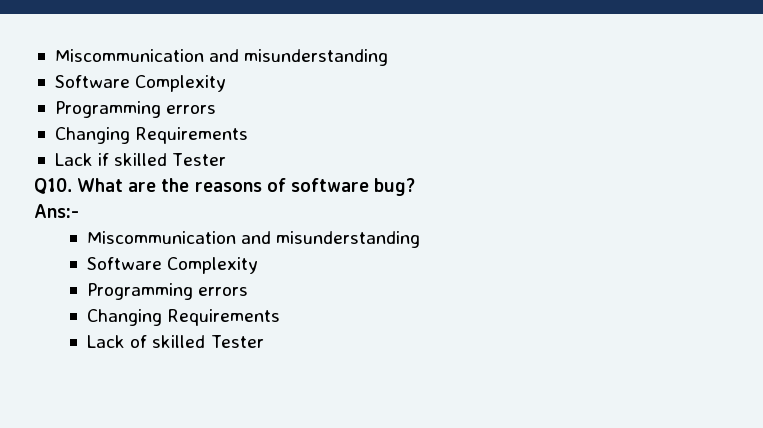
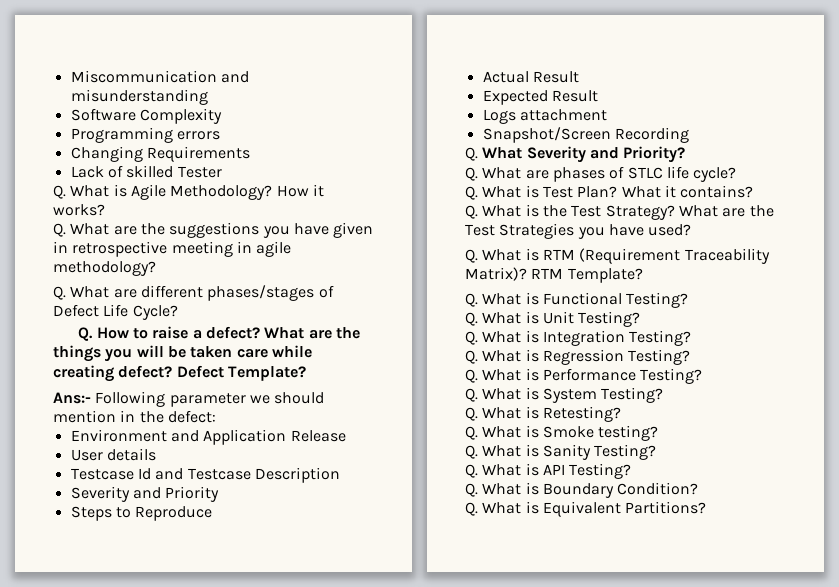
[98,153,227,166] [34,178,415,196] [34,204,79,218] [87,231,421,248] [87,257,259,274] [87,283,249,300] [87,309,281,326] [87,335,265,348] if skilled Tester // Q10. What are the reasons of software bug? // Ans:- // Miscommunication and misunderstanding // Software Complexity // Programming errors // Changing Requirements // Lack of skilled Tester -> [107,165,222,178] [53,184,324,200] [53,204,105,216] [53,222,374,238] [53,241,292,257] [53,261,156,276] [53,285,334,301] [53,304,178,320] [78,326,360,341] [53,345,312,362] [53,365,306,382] [53,391,325,407] [53,410,216,423] [70,429,346,445] [70,448,156,461] [70,467,340,483] [70,486,220,502] [70,506,213,521] [482,71,579,83] [482,90,598,105] [482,109,607,124] [482,127,689,143] [465,146,686,163] [465,166,737,182] [465,185,754,200] [465,204,774,220] [465,223,692,239] [465,248,770,264] [465,267,643,283] [465,292,689,308] [465,311,641,327] [465,330,692,346] [465,349,691,365] [465,368,703,384] [465,387,664,403] [465,406,621,422] [465,425,659,441] [465,444,657,460] [465,463,632,479] [465,482,699,498] [465,501,707,517] of skilled Tester // Q. What is Agile Methodology? How it works? // Q. What are the suggestions you have given in retrospective meeting in agile methodology? // Q. What are different phases/stages of Defect Life Cycle? // Q. How to raise a defect? What are the things you will be taken care while creating defect? Defect Template? // Ans:- Following parameter we should mention in the defect: // Environment and Application Release // User details // Testcase Id and Testcase Description // Severity and Priority // Steps to Reproduce // Actual Result // Expected Result // Logs attachment // Snapshot/Screen Recording // Q. What Severity and Priority? // Q. What are phases of STLC life cycle? // Q. What is Test Plan? What it contains? // Q. What is the Test Strategy? What are the Test Strategies you have used? // Q. What is RTM (Requirement Traceability Matrix)? RTM Template? // Q. What is Functional Testing? // Q. What is Unit Testing? // Q. What is Integration Testing? // Q. What is Regression Testing? // Q. What is Performance Testing? // Q. What is System Testing? // Q. What is Retesting? // Q. What is Smoke testing? // Q. What is Sanity Testing? // Q. What is API Testing? // Q. What is Boundary Condition? // Q. What is Equivalent Partitions?

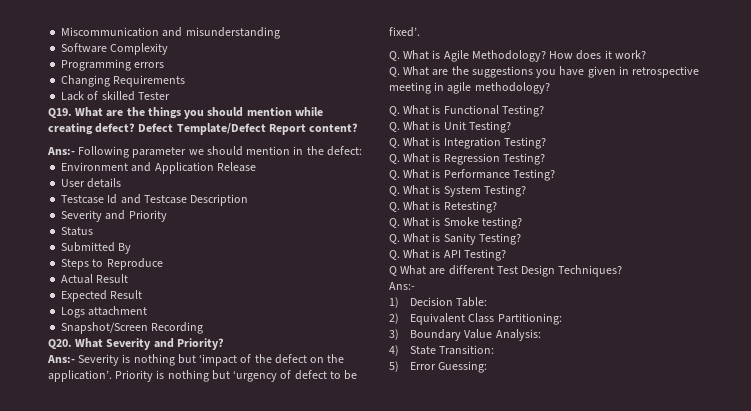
[53,184,324,200] [53,204,105,216] [53,222,374,238] [53,241,292,257] [53,261,156,276] [53,285,334,301] [53,304,178,320] [78,326,260,341] Q. What is Agile Methodology? How it works? // Q. What are the suggestions you have given in retrospective meeting in agile methodology? // Q. What are different phases/stages of Defect Life Cycle? // Q. How to raise a defect? -> [48,108,72,118] Q19.
[136,345,268,358] will be taken care -> [207,107,292,117] should mention
[227,366,306,381] Template? -> [176,123,359,135] Template/Defect Report content?
(220, 494) none -> [61,227,94,236] [61,242,132,254] // Status // Submitted By
[465,147,478,161] Q. -> [48,339,72,349] Q20.
[465,166,737,182] [465,185,754,200] [465,204,774,220] [465,223,692,239] [465,248,770,264] [465,267,643,283] Q. What are phases of STLC life cycle? // Q. What is Test Plan? What it contains? // Q. What is the Test Strategy? What are the Test Strategies you have used? // Q. What is RTM (Requirement Traceability Matrix)? RTM Template? -> [47,354,345,366] [48,370,358,382] [389,27,420,37] [389,50,646,62] [389,66,700,78] [389,82,550,94] Ans:- Severity is nothing but ‘impact of the defect on the application’. Priority is nothing but ‘urgency of defect to be fixed’. // Q. What is Agile Methodology? How does it work? // Q. What are the suggestions you have given in retrospective meeting in agile methodology?
[465,482,699,498] [465,501,707,517] Q. What is Boundary Condition? // Q. What is Equivalent Partitions? -> [389,265,623,277] [389,282,415,290] [389,297,488,308] [389,313,562,325] [389,329,541,341] [389,345,495,356] [389,361,488,373] Q What are different Test Design Techniques? // Ans:- // 1) Decision Table: // 2) Equivalent Class Partitioning: // 3) Boundary Value Analysis: // 4) State Transition: // 5) Error Guessing:

